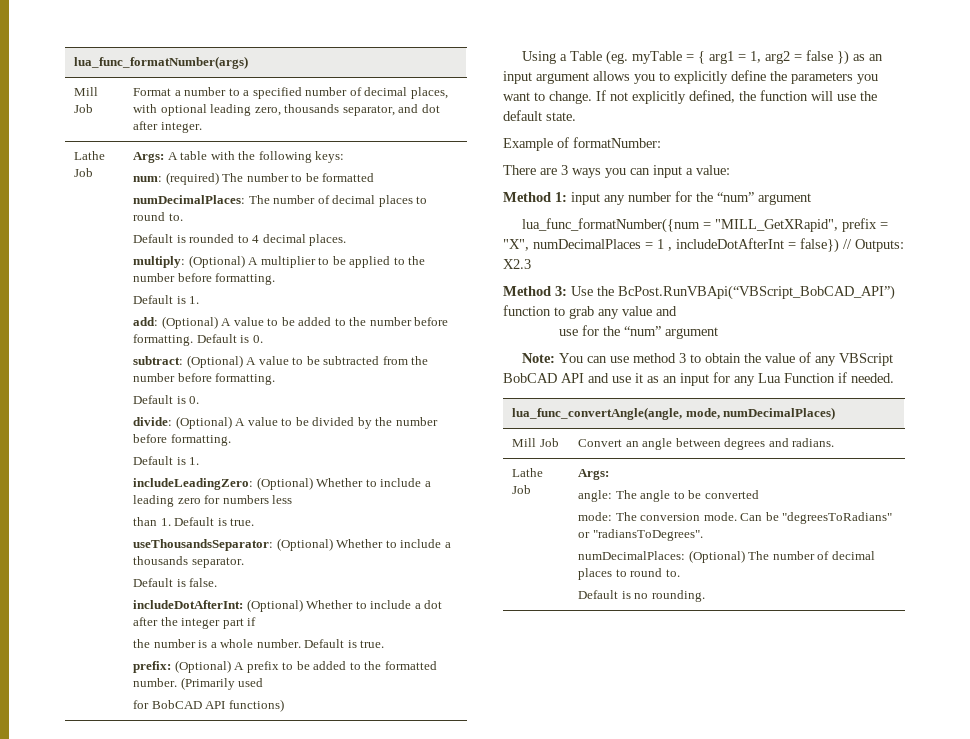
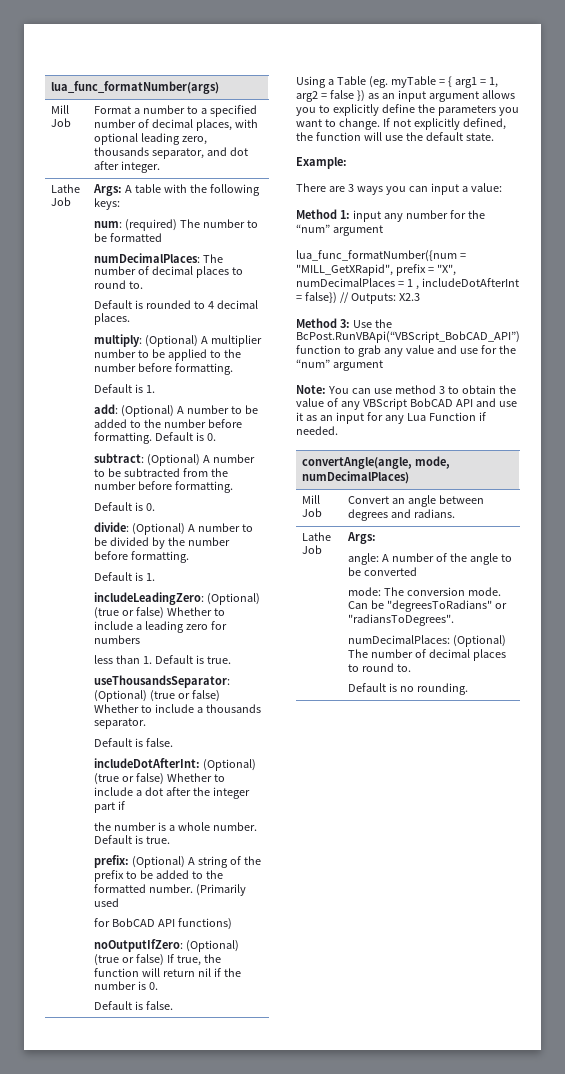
(316, 262) none -> [93,349,136,358] number
[233,317,264,326] value -> [186,405,229,414] number
[258,356,289,365] value -> [212,454,255,463] number
[247,417,278,426] value -> [197,523,240,532] number
(313, 483) none -> [93,607,164,619] (true or false)
(269, 499) none -> (140, 639) //
(293, 499) // -> (113, 659) none
(333, 544) none -> [149,690,220,702] (true or false)
(303, 605) none -> [93,773,164,785] (true or false)
(245, 666) none -> [197,856,261,868] string of the
(284, 705) none -> [93,939,239,952] [93,954,221,966] [93,968,241,977] [93,981,158,990] [93,1001,173,1010] // noOutputIfZero: (Optional) (true or false) If true, the function will return nil if the number is 0. // Default is false.
[503,137,661,151] Example of formatNumber: -> [296,157,347,169] Example:
(677, 311) // -> (457, 349) none
[512,407,683,420] lua_func_convertAngle(angle, -> [301,457,412,469] convertAngle(angle,
[615,490,637,499] The -> [381,553,467,562] A number of the

